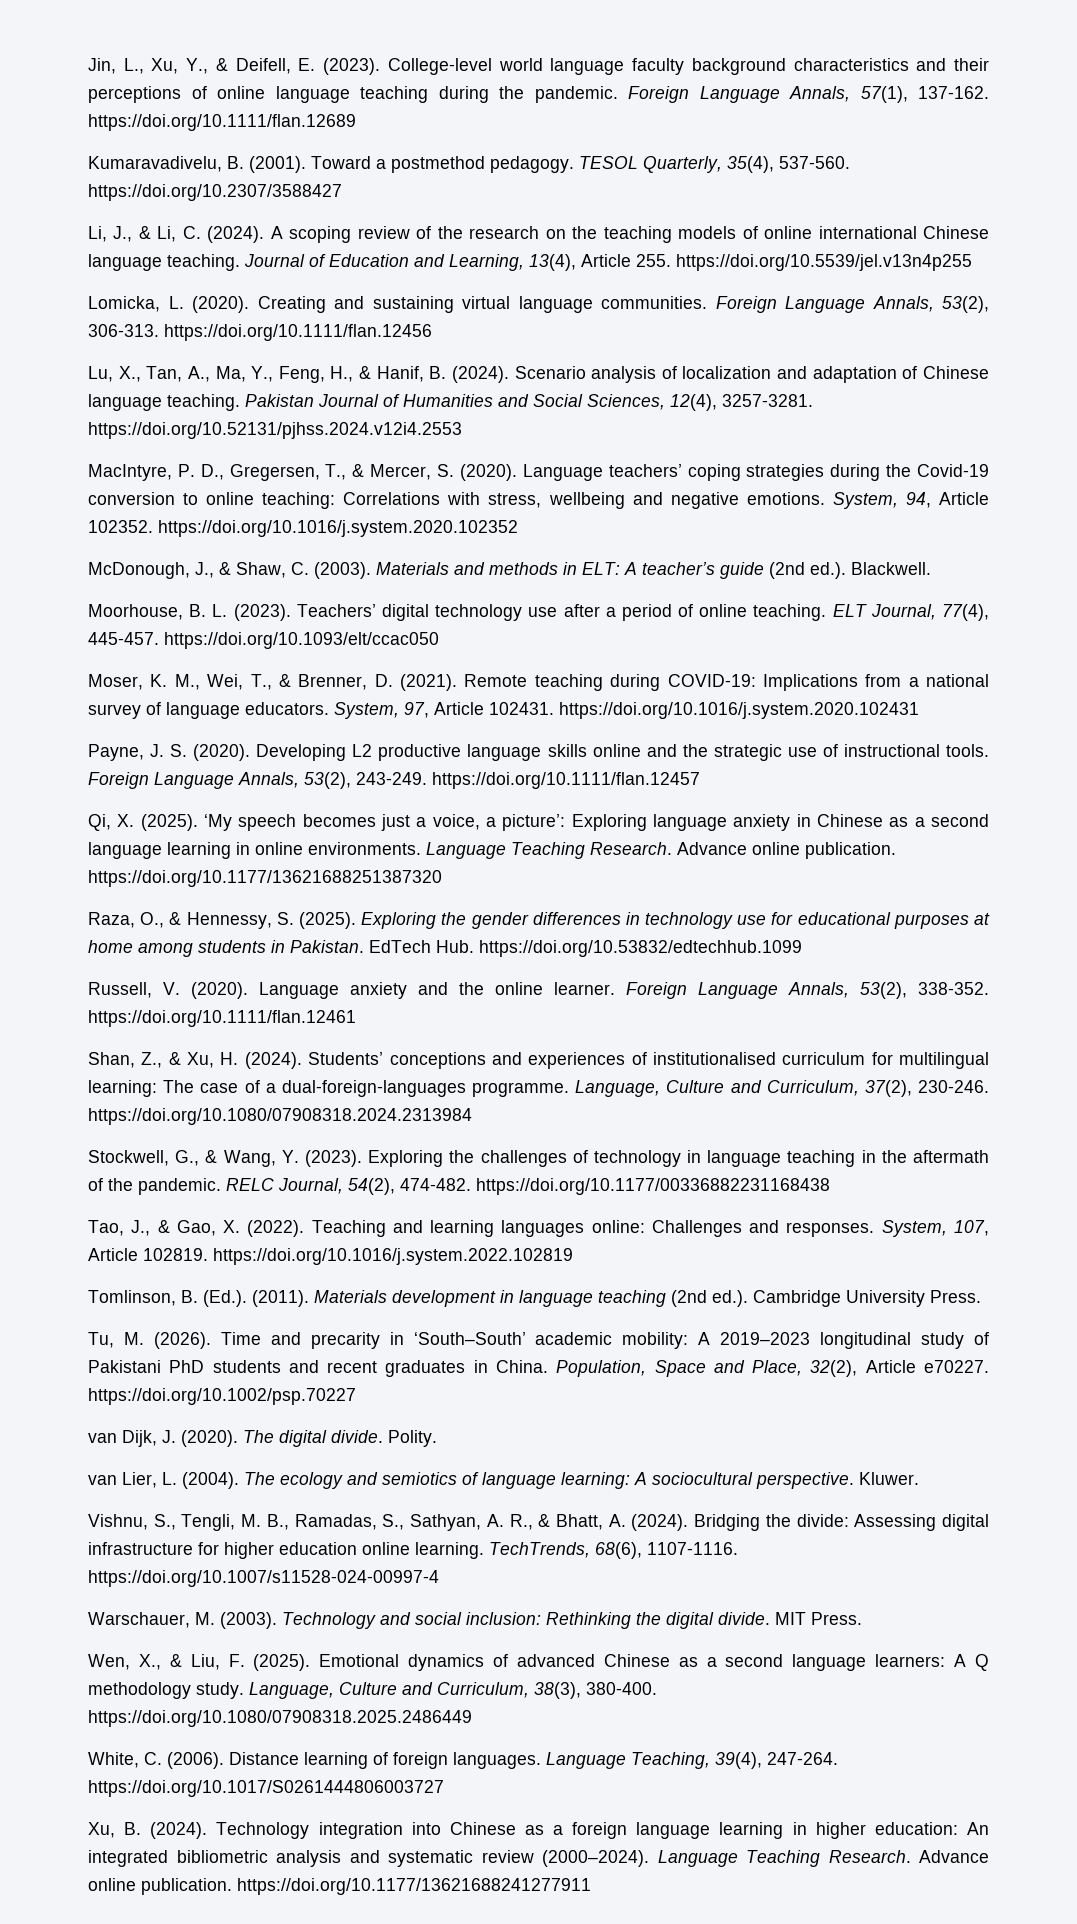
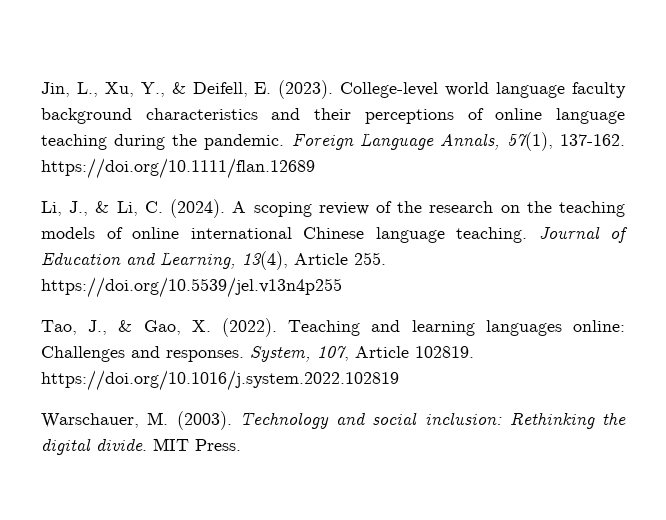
[88,156,850,173] [88,184,342,201] // Kumaravadivelu, B. (2001). Toward a postmethod pedagogy. TESOL Quarterly, 35(4), 537-560. https://doi.org/10.2307/3588427 -> (315, 168) none
[88,296,989,313] [88,324,432,341] [88,366,990,383] [88,394,813,411] [88,422,462,439] [88,464,990,481] [88,492,990,509] [88,520,518,537] [88,562,931,579] [88,604,989,621] [88,632,439,649] [88,674,989,691] [88,702,919,719] [88,744,989,761] [88,772,700,789] [88,814,990,831] [88,842,896,859] [88,870,442,887] [88,912,990,929] [88,940,802,957] [88,982,989,999] [88,1010,356,1027] [88,1052,990,1069] [88,1080,989,1097] [88,1108,472,1125] [88,1150,989,1167] [88,1178,830,1195] // Lomicka, L. (2020). Creating and sustaining virtual language communities. Foreign Language Annals, 53(2), 306-313. https://doi.org/10.1111/flan.12456 // Lu, X., Tan, A., Ma, Y., Feng, H., & Hanif, B. (2024). Scenario analysis of localization and adaptation of Chinese language teaching. Pakistan Journal of Humanities and Social Sciences, 12(4), 3257-3281. https://doi.org/10.52131/pjhss.2024.v12i4.2553 // MacIntyre, P. D., Gregersen, T., & Mercer, S. (2020). Language teachers’ coping strategies during the Covid-19 conversion to online teaching: Correlations with stress, wellbeing and negative emotions. System, 94, Article 102352. https://doi.org/10.1016/j.system.2020.102352 // McDonough, J., & Shaw, C. (2003). Materials and methods in ELT: A teacher’s guide (2nd ed.). Blackwell. // Moorhouse, B. L. (2023). Teachers’ digital technology use after a period of online teaching. ELT Journal, 77(4), 445-457. https://doi.org/10.1093/elt/ccac050 // Moser, K. M., Wei, T., & Brenner, D. (2021). Remote teaching during COVID-19: Implications from a national survey of language educators. System, 97, Article 102431. https://doi.org/10.1016/j.system.2020.102431 // Payne, J. S. (2020). Developing L2 productive language skills online and the strategic use of instructional tools. Foreign Language Annals, 53(2), 243-249. https://doi.org/10.1111/flan.12457 // Qi, X. (2025). ‘My speech becomes just a voice, a picture’: Exploring language anxiety in Chinese as a second language learning in online environments. Language Teaching Research. Advance online publication. https://doi.org/10.1177/13621688251387320 // Raza, O., & Hennessy, S. (2025). Exploring the gender differences in technology use for educational purposes at home among students in Pakistan. EdTech Hub. https://doi.org/10.53832/edtechhub.1099 // Russell, V. (2020). Language anxiety and the online learner. Foreign Language Annals, 53(2), 338-352. https://doi.org/10.1111/flan.12461 // Shan, Z., & Xu, H. (2024). Students’ conceptions and experiences of institutionalised curriculum for multilingual learning: The case of a dual-foreign-languages programme. Language, Culture and Curriculum, 37(2), 230-246. https://doi.org/10.1080/07908318.2024.2313984 // Stockwell, G., & Wang, Y. (2023). Exploring the challenges of technology in language teaching in the aftermath of the pandemic. RELC Journal, 54(2), 474-482. https://doi.org/10.1177/00336882231168438 -> (342, 287) none
[88,1290,981,1307] [88,1332,990,1349] [88,1360,990,1377] [88,1388,356,1405] [88,1430,437,1447] [88,1472,919,1489] [88,1514,989,1531] [88,1542,738,1559] [88,1570,439,1587] // Tomlinson, B. (Ed.). (2011). Materials development in language teaching (2nd ed.). Cambridge University Press. // Tu, M. (2026). Time and precarity in ‘South–South’ academic mobility: A 2019–2023 longitudinal study of Pakistani PhD students and recent graduates in China. Population, Space and Place, 32(2), Article e70227. https://doi.org/10.1002/psp.70227 // van Dijk, J. (2020). The digital divide. Polity. // van Lier, L. (2004). The ecology and semiotics of language learning: A sociocultural perspective. Kluwer. // Vishnu, S., Tengli, M. B., Ramadas, S., Sathyan, A. R., & Bhatt, A. (2024). Bridging the divide: Assessing digital infrastructure for higher education online learning. TechTrends, 68(6), 1107-1116. https://doi.org/10.1007/s11528-024-00997-4 -> (399, 380) none
[88,1654,989,1671] [88,1682,657,1699] [88,1710,472,1727] [88,1752,838,1769] [88,1780,444,1797] [88,1822,989,1839] [88,1850,989,1867] [88,1878,591,1895] // Wen, X., & Liu, F. (2025). Emotional dynamics of advanced Chinese as a second language learners: A Q methodology study. Language, Culture and Curriculum, 38(3), 380-400. https://doi.org/10.1080/07908318.2025.2486449 // White, C. (2006). Distance learning of foreign languages. Language Teaching, 39(4), 247-264. https://doi.org/10.1017/S0261444806003727 // Xu, B. (2024). Technology integration into Chinese as a foreign language learning in higher education: An integrated bibliometric analysis and systematic review (2000–2024). Language Teaching Research. Advance online publication. https://doi.org/10.1177/13621688241277911 -> (241, 445) none

